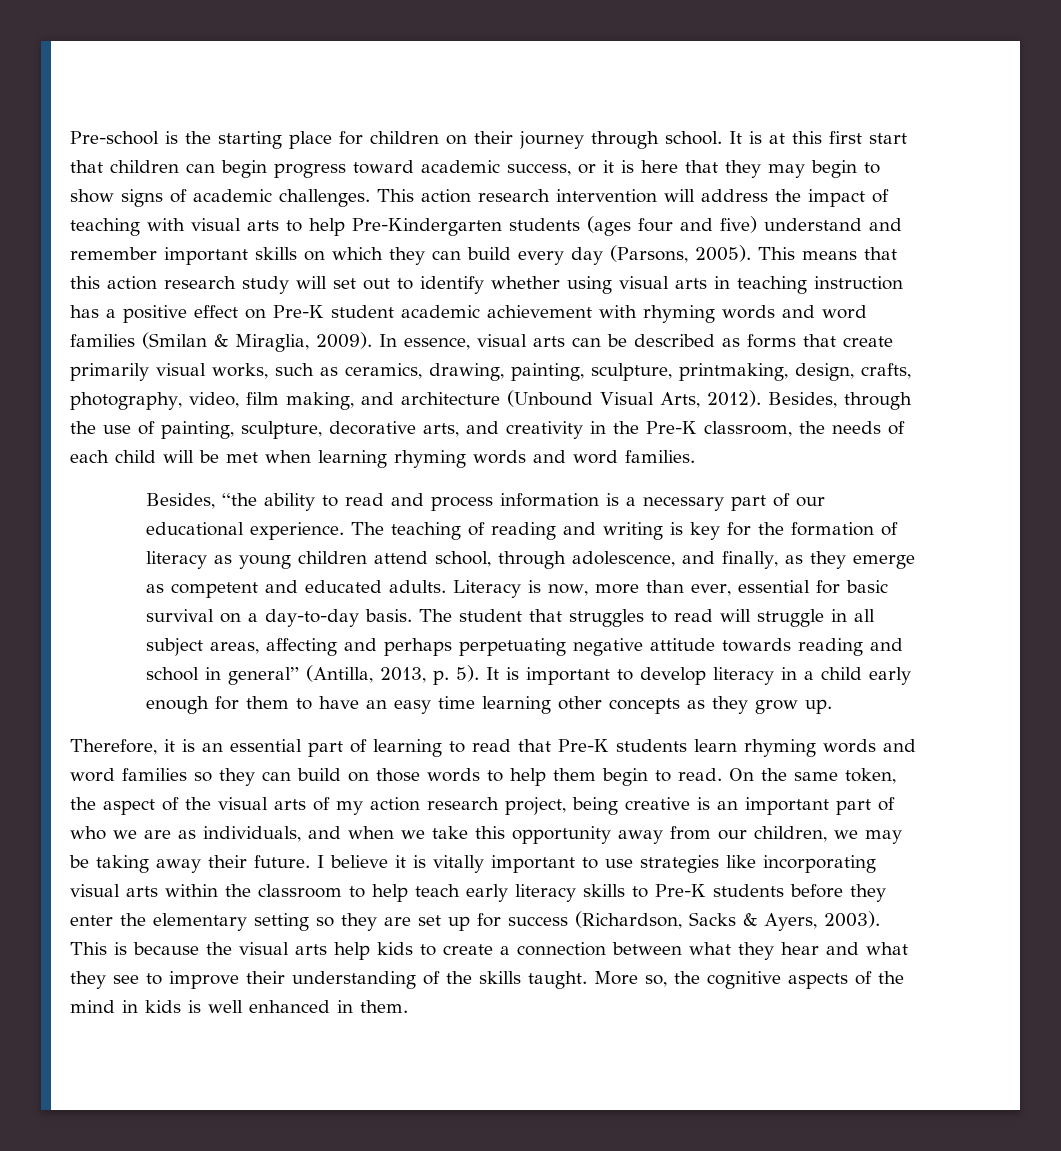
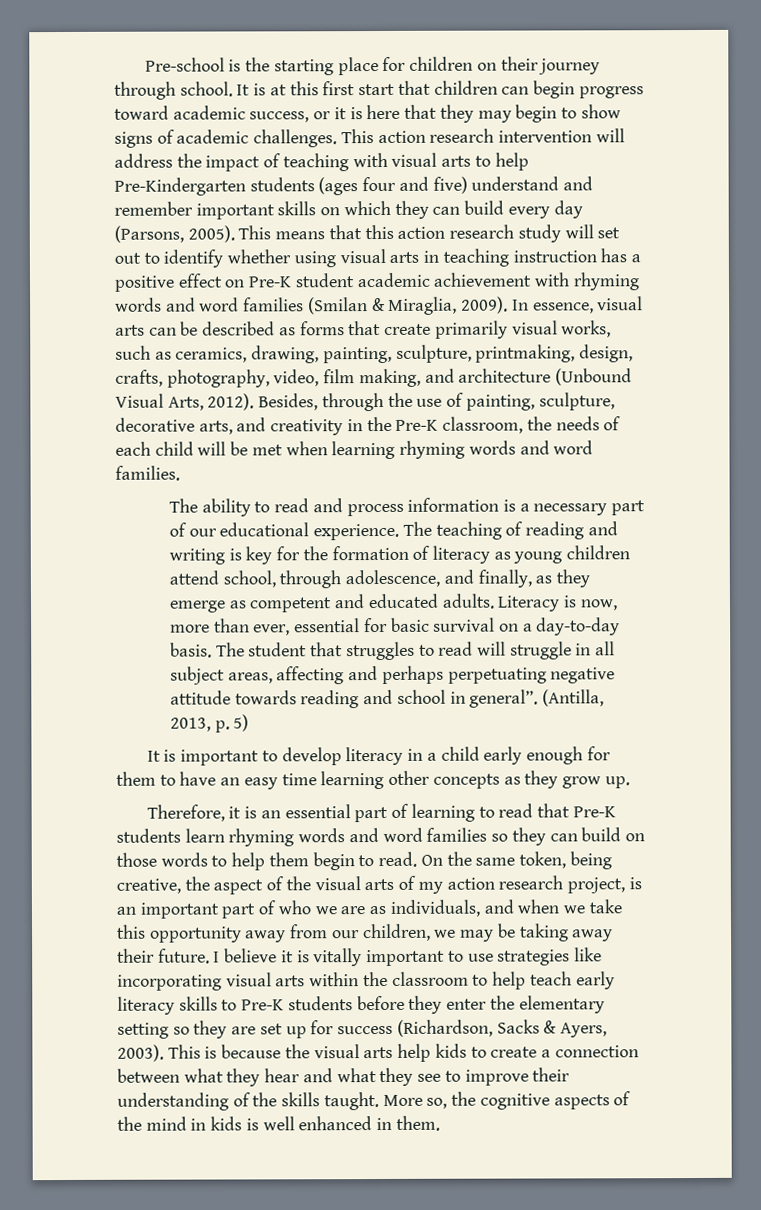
[145,493,257,509] Besides, “the -> [168,498,198,513] The
[227,667,299,685] general” -> [469,689,539,708] general”.
[455,665,479,682] 5). -> [233,714,250,732] 5) //
(896, 776) none -> [569,851,612,870] [116,878,181,894] being creative,
[572,797,690,815] being creative -> (625, 885) none

